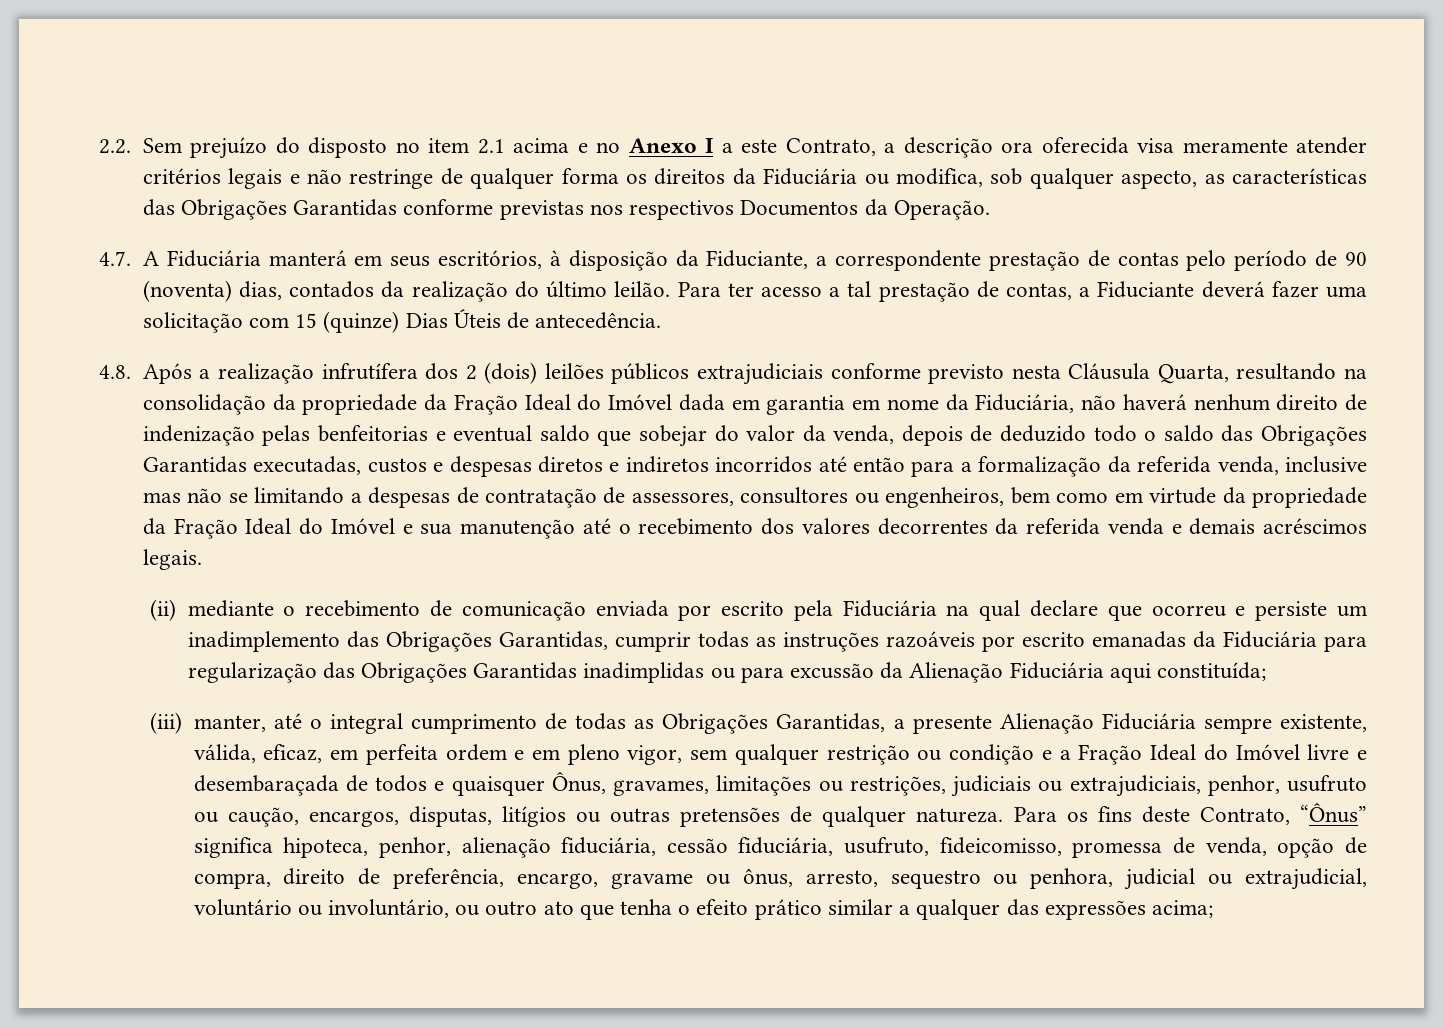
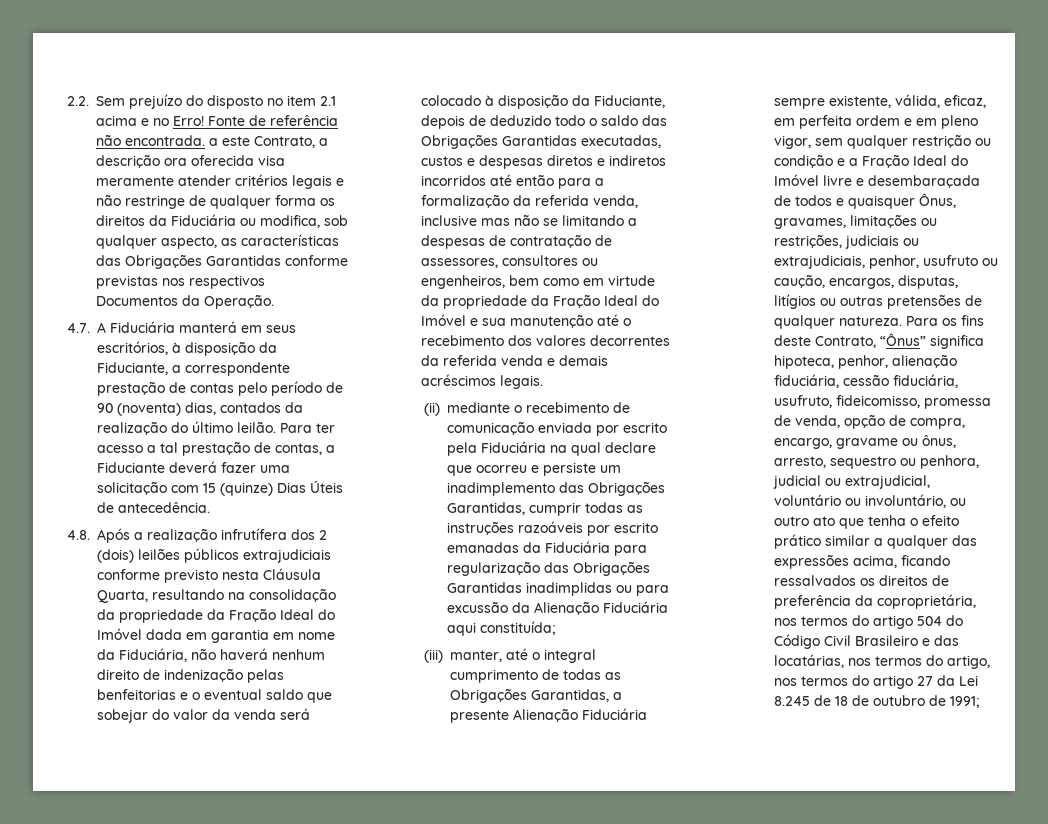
[628,138,714,153] Anexo I -> [172,115,338,126] [95,134,205,146] Erro! Fonte de referência não encontrada.
(446, 436) none -> [191,692,200,700] o
[833,425,895,444] venda, -> [233,708,310,720] [420,94,665,109] venda será colocado à disposição da Fiduciante,
[283,868,505,889] direito de preferência, -> (965, 423) none
[1151,900,1213,918] acima; -> [852,555,950,568] [773,575,949,586] [773,594,976,609] [773,615,963,629] [773,634,959,649] [773,654,990,669] [773,675,978,689] [773,695,980,708] acima, ficando ressalvados os direitos de preferência da coproprietária, nos termos do artigo 504 do Código Civil Brasileiro e das locatárias, nos termos do artigo, nos termos do artigo 27 da Lei 8.245 de 18 de outubro de 1991;

